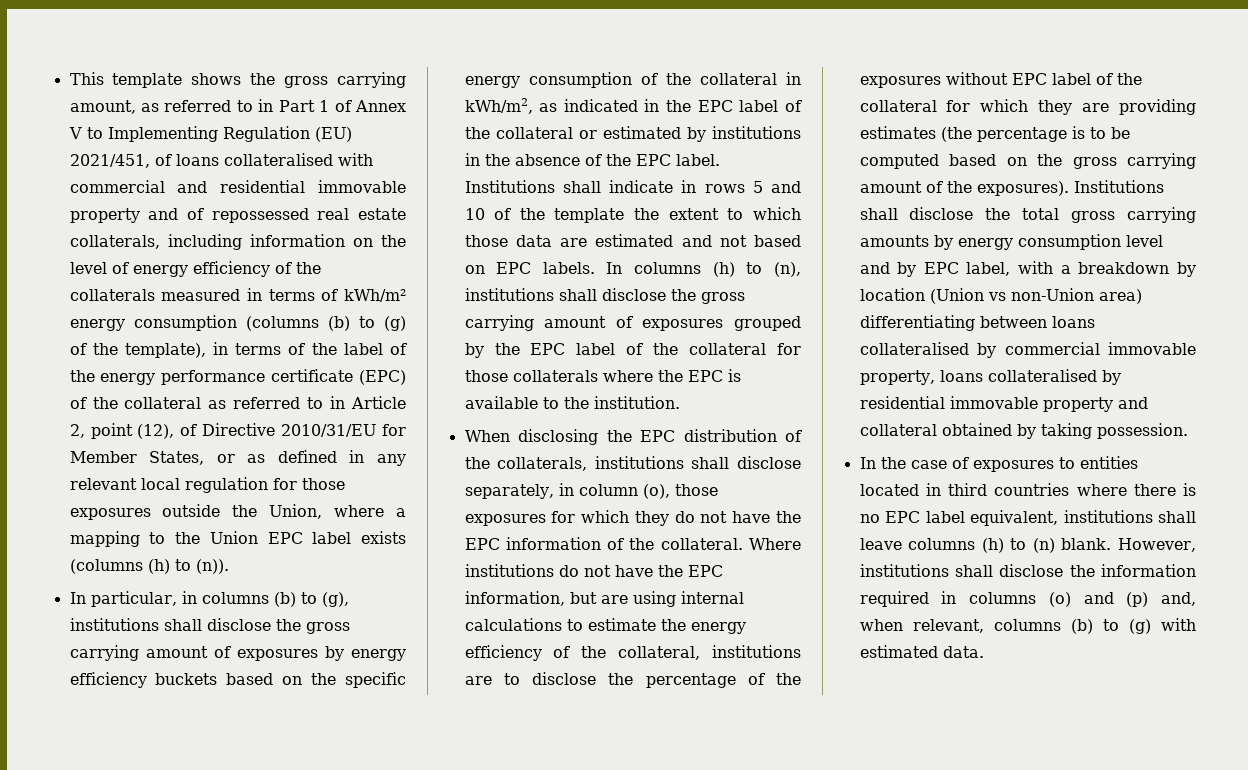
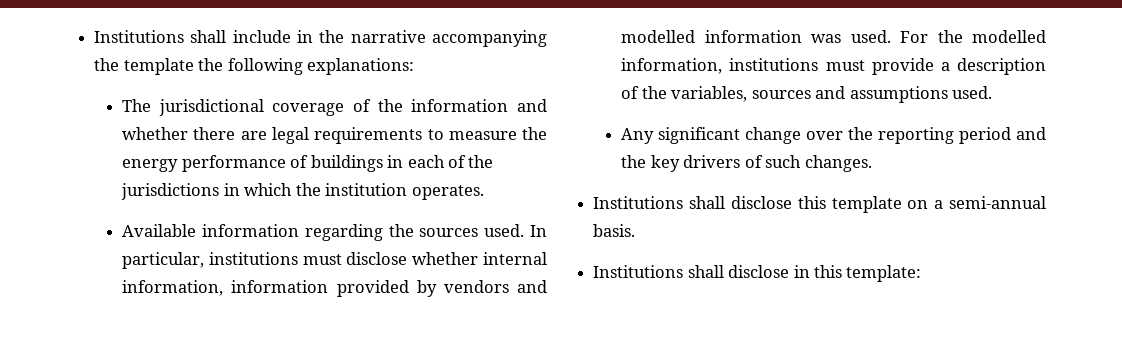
[69,72,406,88] [69,99,407,114] [68,126,352,142] [69,153,373,168] [69,180,406,193] [69,208,406,223] [69,234,406,250] [69,261,321,277] [69,288,406,302] [69,315,406,331] [69,342,408,358] [69,369,406,385] [69,396,406,409] [69,423,406,439] [69,450,406,466] [69,477,345,493] [69,504,406,520] [69,531,406,547] [69,559,229,574] [69,591,349,607] [69,618,350,634] [69,645,406,661] [69,672,406,688] [464,72,801,88] [464,98,802,114] [464,126,801,142] [464,153,720,166] [464,180,801,193] [464,207,801,223] [464,234,801,247] [464,262,801,277] [464,288,745,304] [464,315,801,331] [464,343,801,358] [464,369,741,382] [464,396,680,409] [464,429,802,445] [464,456,801,471] [464,483,718,499] [464,510,801,526] [464,537,801,550] [464,564,723,577] [464,591,744,607] [464,618,746,634] [464,645,801,661] [464,672,801,688] [859,72,1142,88] [859,99,1196,115] [859,126,1130,142] [859,153,1196,169] [859,180,1164,196] [859,207,1196,223] [859,234,1163,250] [859,261,1196,277] [859,288,1142,304] [859,315,1095,331] [859,342,1196,358] [859,369,1121,385] [859,396,1148,412] [859,423,1188,439] [859,456,1138,472] [859,483,1196,496] [859,510,1196,526] [859,538,1197,553] [859,564,1196,577] [859,591,1196,607] [859,618,1196,634] [859,645,984,658] This template shows the gross carrying amount, as referred to in Part 1 of Annex V to Implementing Regulation (EU) 2021/451, of loans collateralised with commercial and residential immovable property and of repossessed real estate collaterals, including information on the level of energy efficiency of the collaterals measured in terms of kWh/m² energy consumption (columns (b) to (g) of the template), in terms of the label of the energy performance certificate (EPC) of the collateral as referred to in Article 2, point (12), of Directive 2010/31/EU for Member States, or as defined in any relevant local regulation for those exposures outside the Union, where a mapping to the Union EPC label exists (columns (h) to (n)). // In particular, in columns (b) to (g), institutions shall disclose the gross carrying amount of exposures by energy efficiency buckets based on the specific energy consumption of the collateral in kWh/m2, as indicated in the EPC label of the collateral or estimated by institutions in the absence of the EPC label. Institutions shall indicate in rows 5 and 10 of the template the extent to which those data are estimated and not based on EPC labels. In columns (h) to (n), institutions shall disclose the gross carrying amount of exposures grouped by the EPC label of the collateral for those collaterals where the EPC is available to the institution. // When disclosing the EPC distribution of the collaterals, institutions shall disclose separately, in column (o), those exposures for which they do not have the EPC information of the collateral. Where institutions do not have the EPC information, but are using internal calculations to estimate the energy efficiency of the collateral, institutions are to disclose the percentage of the exposures without EPC label of the collateral for which they are providing estimates (the percentage is to be computed based on the gross carrying amount of the exposures). Institutions shall disclose the total gross carrying amounts by energy consumption level and by EPC label, with a breakdown by location (Union vs non-Union area) differentiating between loans collateralised by commercial immovable property, loans collateralised by residential immovable property and collateral obtained by taking possession. // In the case of exposures to entities located in third countries where there is no EPC label equivalent, institutions shall leave columns (h) to (n) blank. However, institutions shall disclose the information required in columns (o) and (p) and, when relevant, columns (b) to (g) with estimated data. -> [94,30,547,47] [94,58,414,75] [122,99,547,116] [122,127,548,144] [122,155,494,172] [121,183,484,200] [122,224,547,241] [122,252,547,269] [122,280,547,297] [621,30,1046,43] [621,58,1046,75] [621,86,992,103] [621,127,1046,144] [621,155,872,172] [593,196,1046,213] [593,224,636,237] [593,265,922,282] Institutions shall include in the narrative accompanying the template the following explanations: // The jurisdictional coverage of the information and whether there are legal requirements to measure the energy performance of buildings in each of the jurisdictions in which the institution operates. // Available information regarding the sources used. In particular, institutions must disclose whether internal information, information provided by vendors and modelled information was used. For the modelled information, institutions must provide a description of the variables, sources and assumptions used. // Any significant change over the reporting period and the key drivers of such changes. // Institutions shall disclose this template on a semi-annual basis. // Institutions shall disclose in this template:

